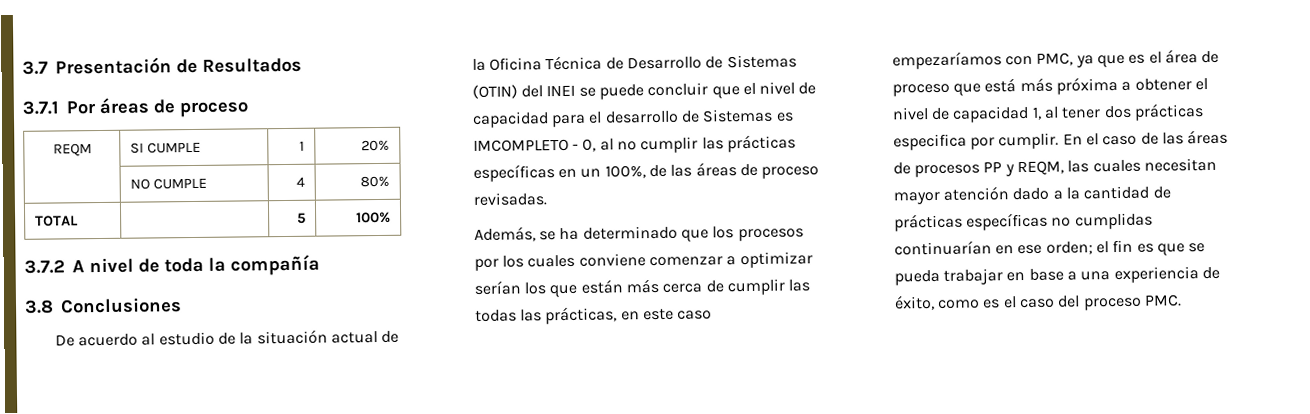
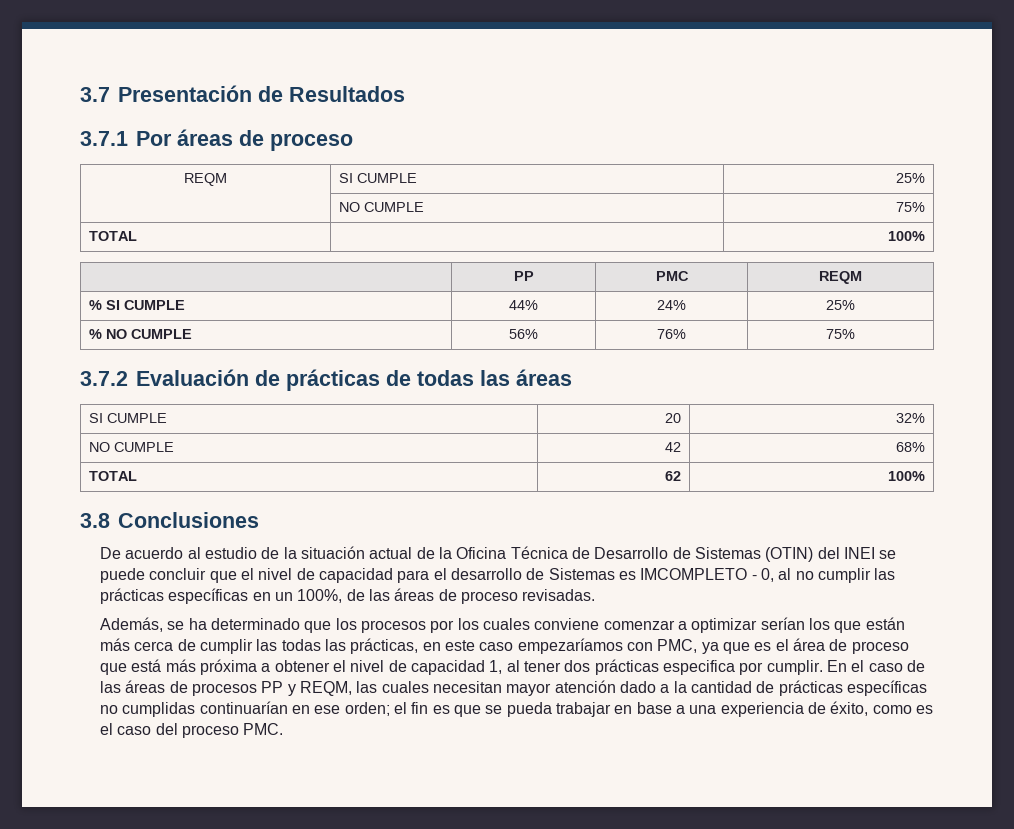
[298,140,305,151] [360,139,390,152] [130,177,208,190] [295,176,305,187] [359,175,390,188] 1 | 20% // | NO CUMPLE | 4 | 80% -> [896,173,926,183] [338,202,424,212] [896,202,926,212] 25% // | NO CUMPLE | 75%
[296,212,306,224] [355,211,391,224] [24,254,320,276] 5 | 100% // 3.7.2 A nivel de toda la compañía -> [888,231,926,241] [513,271,534,281] [655,271,689,281] [819,271,862,284] [88,300,185,310] [509,300,538,310] [657,300,686,310] [826,300,855,310] [88,329,192,339] [509,329,538,339] [657,329,686,339] [826,329,855,339] [80,369,572,391] [88,413,167,423] [665,413,682,423] [896,413,926,423] [88,442,174,452] [665,442,682,452] [896,442,926,452] [88,471,137,481] [665,471,682,481] [888,471,926,481] 100% // | PP | PMC | REQM // % SI CUMPLE | 44% | 24% | 25% // % NO CUMPLE | 56% | 76% | 75% // 3.7.2 Evaluación de prácticas de todas las áreas // SI CUMPLE | 20 | 32% // NO CUMPLE | 42 | 68% // TOTAL | 62 | 100%

